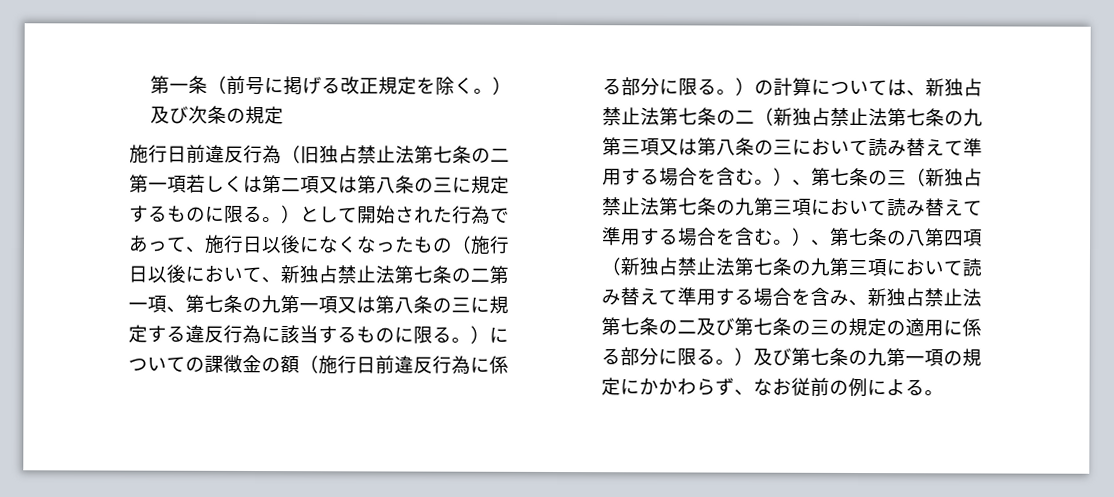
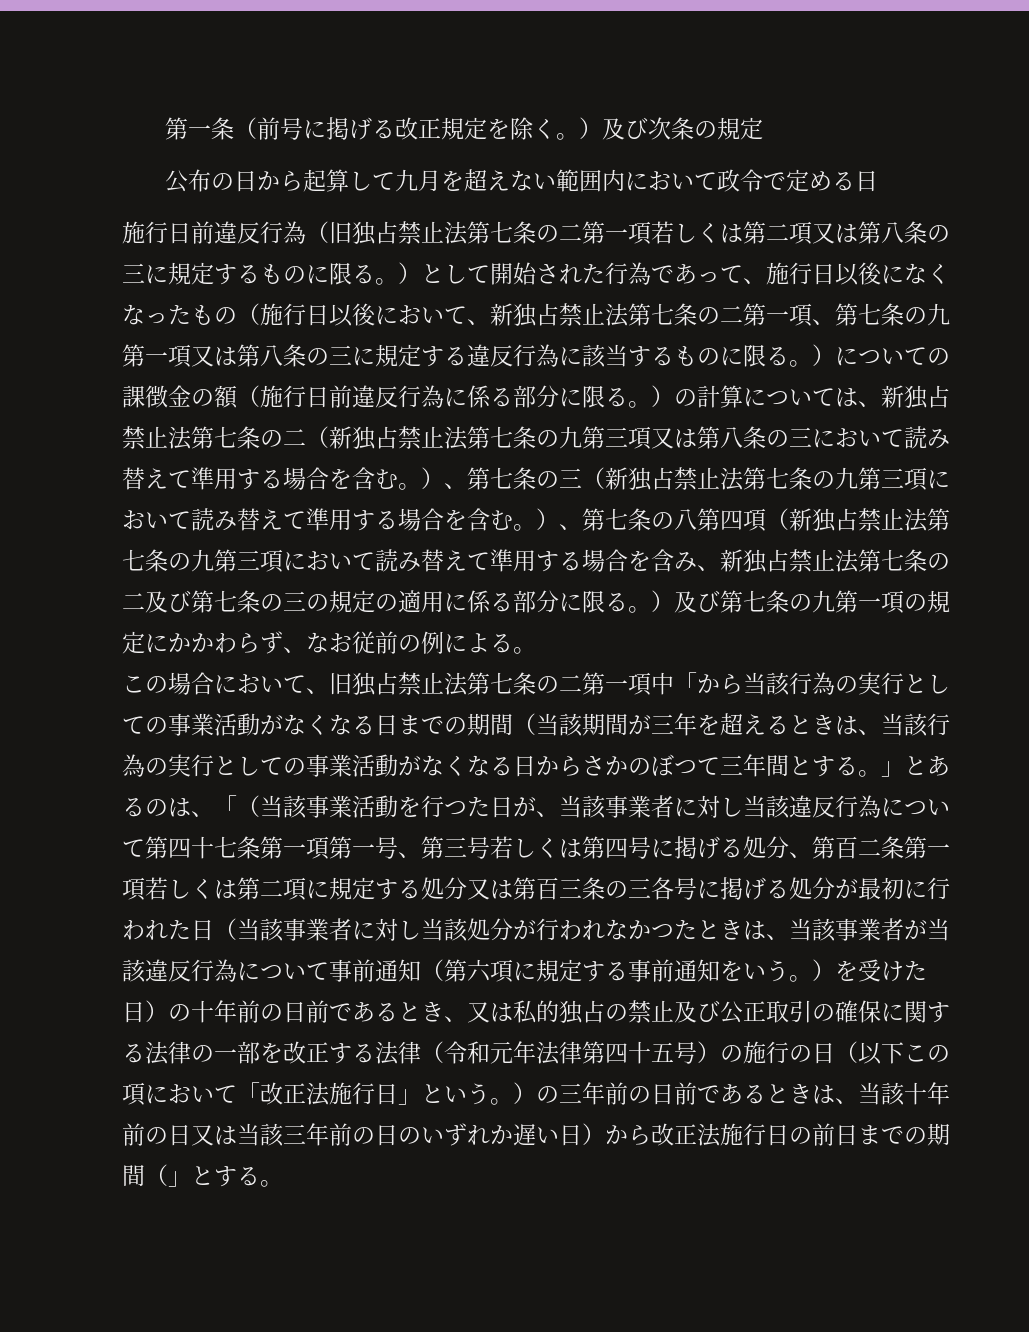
(285, 115) none -> [164,169,878,193] // 公布の日から起算して九月を超えない範囲内において政令で定める日
(944, 393) none -> [121,672,950,696] [121,713,950,737] [121,754,950,777] [121,795,950,819] [121,836,950,860] [121,877,950,901] [121,918,950,942] [121,959,927,983] [121,1000,950,1024] [121,1041,950,1065] [121,1082,950,1106] [121,1123,950,1147] [121,1164,283,1187] // この場合において、旧独占禁止法第七条の二第一項中「から当該行為の実行としての事業活動がなくなる日までの期間（当該期間が三年を超えるときは、当該行為の実行としての事業活動がなくなる日からさかのぼつて三年間とする。」とあるのは、「（当該事業活動を行つた日が、当該事業者に対し当該違反行為について第四十七条第一項第一号、第三号若しくは第四号に掲げる処分、第百二条第一項若しくは第二項に規定する処分又は第百三条の三各号に掲げる処分が最初に行われた日（当該事業者に対し当該処分が行われなかつたときは、当該事業者が当該違反行為について事前通知（第六項に規定する事前通知をいう。）を受けた日）の十年前の日前であるとき、又は私的独占の禁止及び公正取引の確保に関する法律の一部を改正する法律（令和元年法律第四十五号）の施行の日（以下この項において「改正法施行日」という。）の三年前の日前であるときは、当該十年前の日又は当該三年前の日のいずれか遅い日）から改正法施行日の前日までの期間（」とする。

